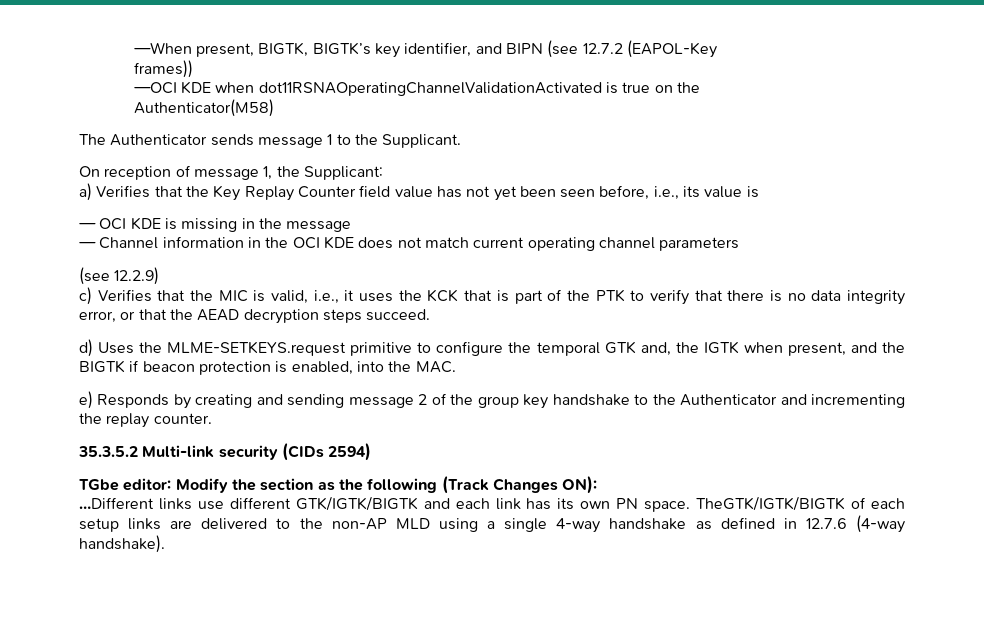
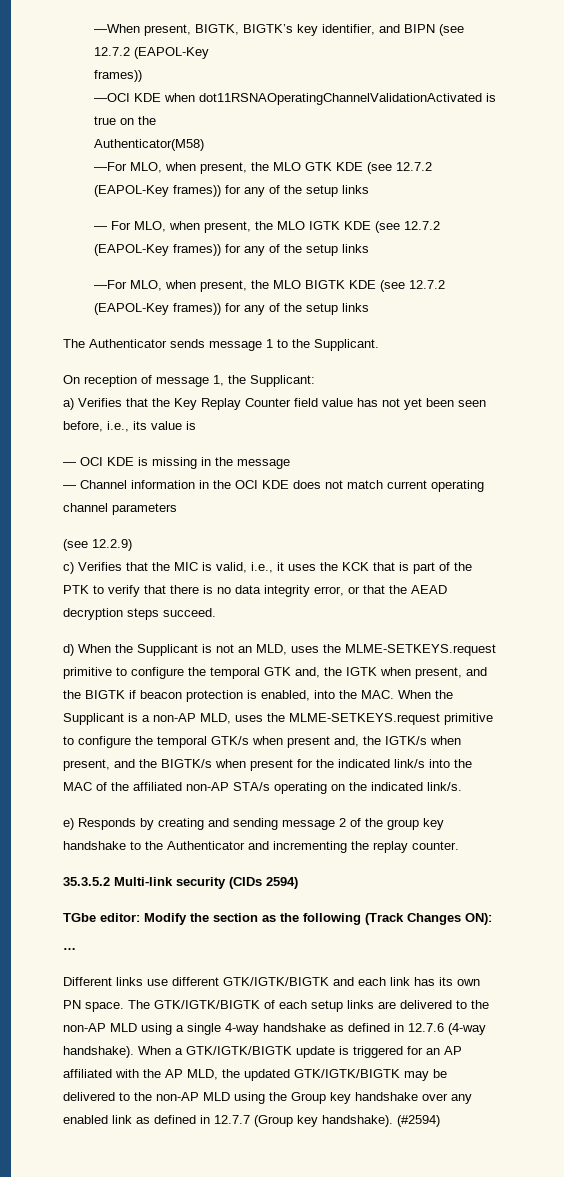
(274, 108) none -> [94,162,433,174] [94,185,370,197] [94,221,441,233] [94,244,370,256] [94,280,446,292] [94,303,370,315] // —For MLO, when present, the MLO GTK KDE (see 12.7.2 (EAPOL-Key frames)) for any of the setup links // — For MLO, when present, the MLO IGTK KDE (see 12.7.2 (EAPOL-Key frames)) for any of the setup links // —For MLO, when present, the MLO BIGTK KDE (see 12.7.2 (EAPOL-Key frames)) for any of the setup links
[98,342,135,354] Uses -> [78,644,319,656] When the Supplicant is not an MLD, uses
(456, 367) none -> [398,690,453,699] [63,713,493,725] [63,736,461,748] [63,759,472,771] [63,782,462,794] When the Supplicant is a non-AP MLD, uses the MLME-SETKEYS.request primitive to configure the temporal GTK/s when present and, the IGTK/s when present, and the BIGTK/s when present for the indicated link/s into the MAC of the affiliated non-AP STA/s operating on the indicated link/s.
[79,497,154,509] …Different -> [63,948,76,950] [63,977,112,986] … // Different
[696,496,846,511] TheGTK/IGTK/BIGTK -> [128,1000,260,1009] The GTK/IGTK/BIGTK
(165, 544) none -> [138,1046,462,1058] [63,1069,447,1081] [63,1092,472,1104] [63,1115,440,1127] When a GTK/IGTK/BIGTK update is triggered for an AP affiliated with the AP MLD, the updated GTK/IGTK/BIGTK may be delivered to the non-AP MLD using the Group key handshake over any enabled link as defined in 12.7.7 (Group key handshake). (#2594)

